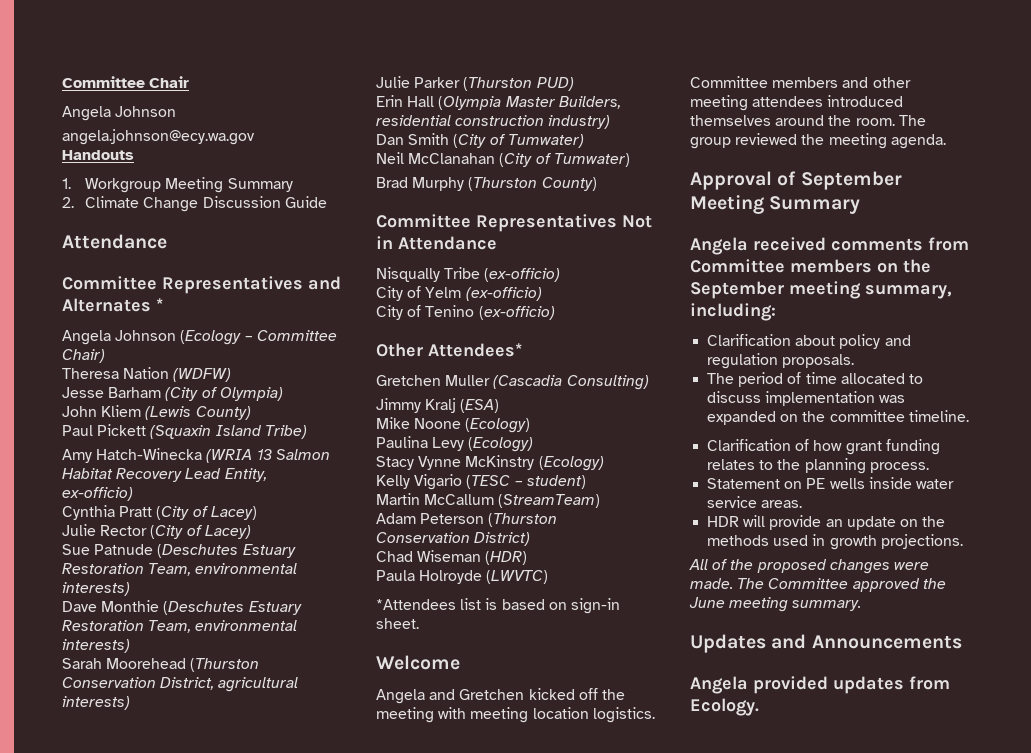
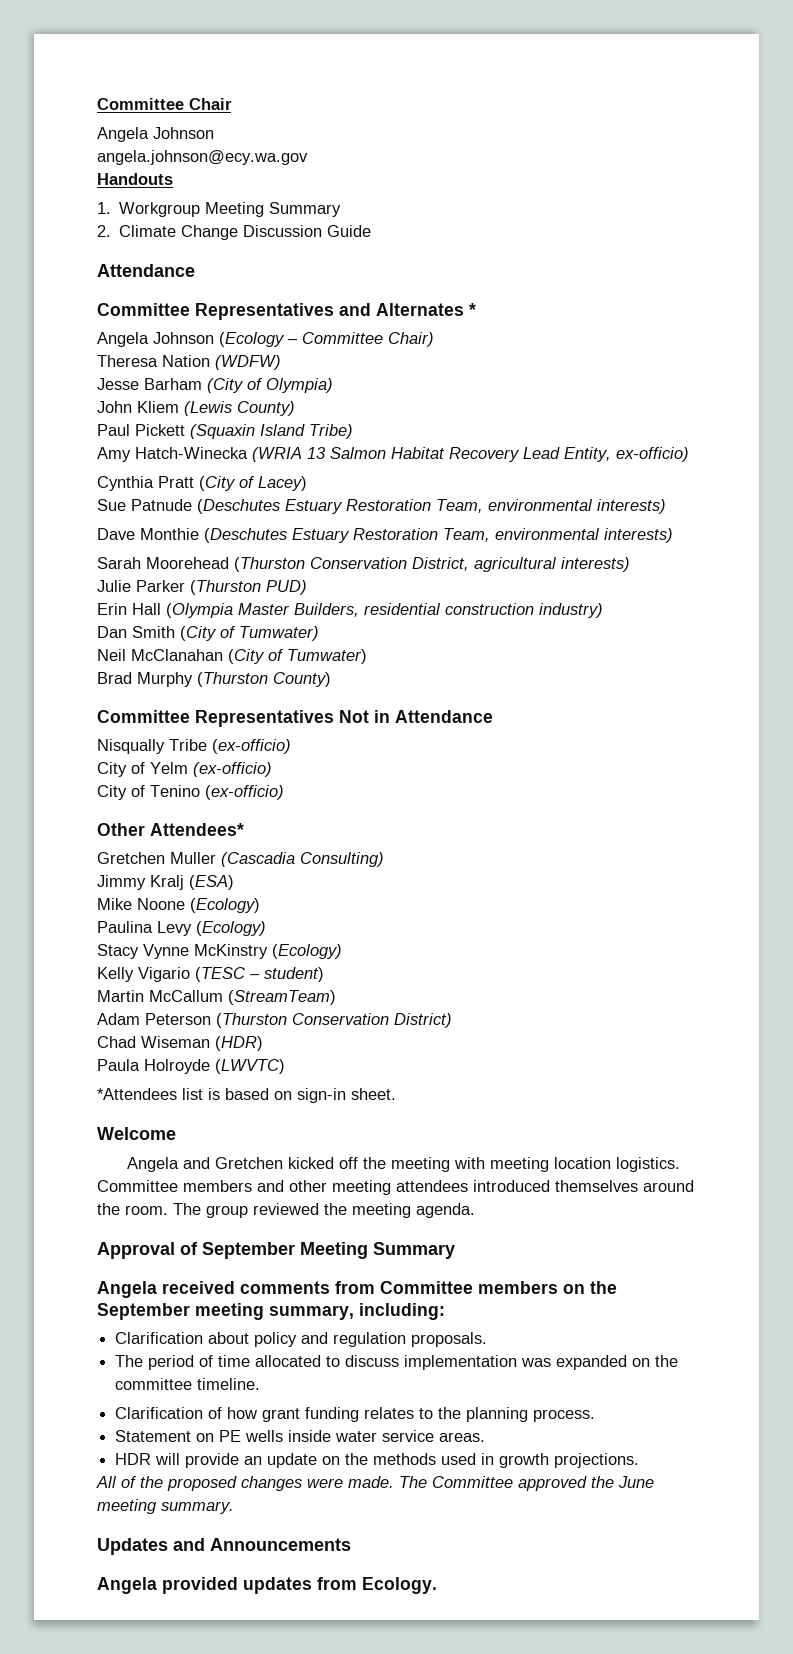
[62,524,251,539] // Julie Rector (City of Lacey) -> (307, 483) none

